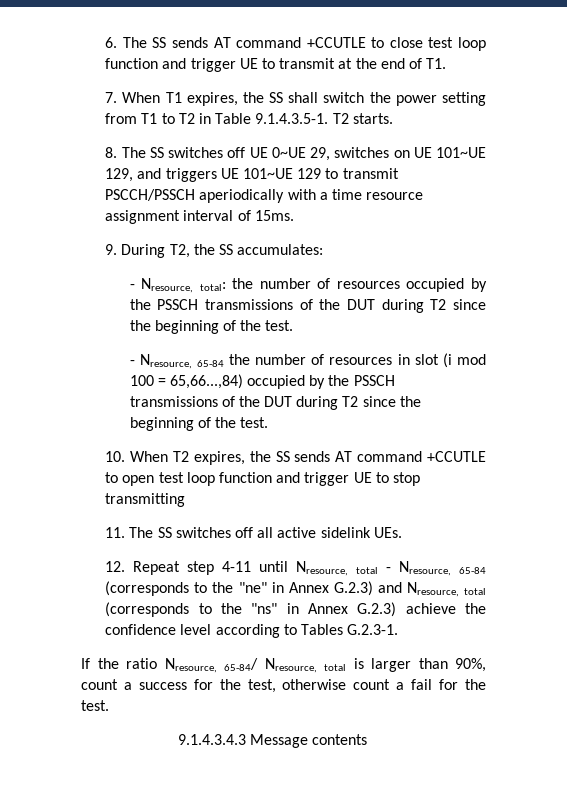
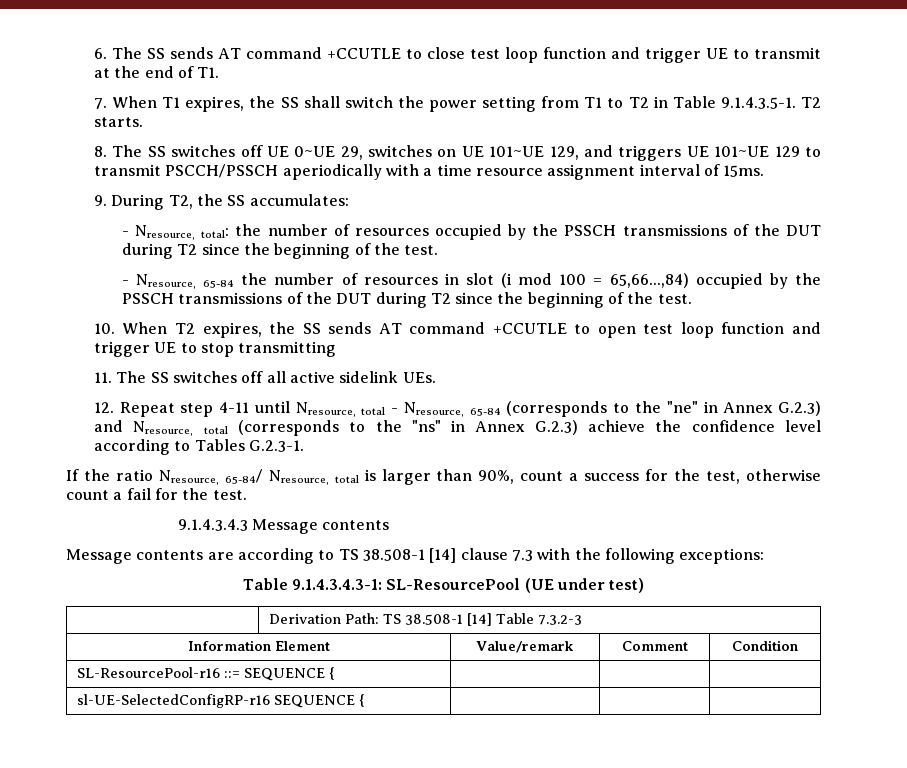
(368, 739) none -> [66,548,765,564] [242,578,645,593] [269,613,583,626] [187,640,330,651] [476,641,574,653] [621,641,688,651] [732,640,798,651] [77,667,336,681] [77,694,366,708] // Message contents are according to TS 38.508-1 [14] clause 7.3 with the following exceptions: // Table 9.1.4.3.4.3-1: SL-ResourcePool (UE under test) // | Derivation Path: TS 38.508-1 [14] Table 7.3.2-3 // Information Element | Value/remark | Comment | Condition // SL-ResourcePool-r16 ::= SEQUENCE { | | | // sl-UE-SelectedConfigRP-r16 SEQUENCE { | | |

